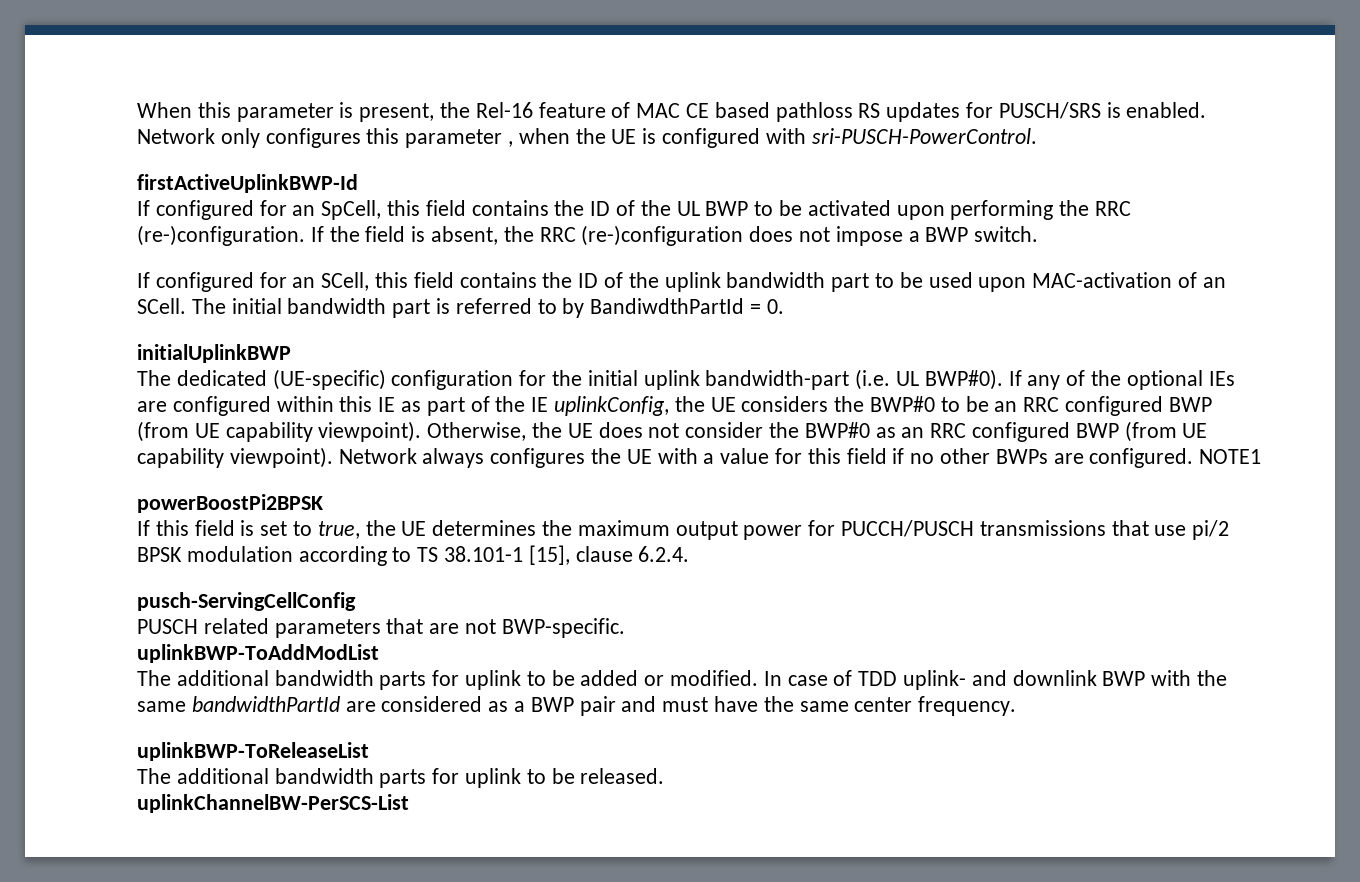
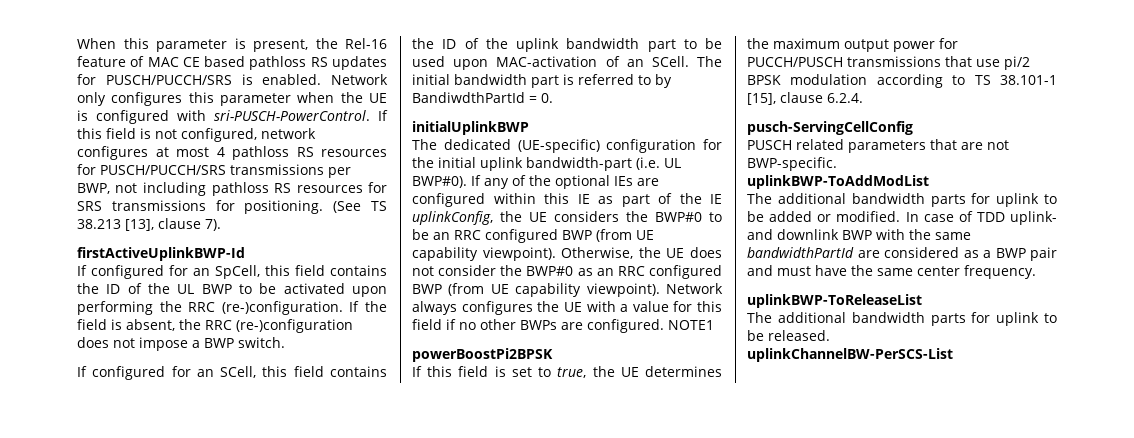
[998,102,1101,119] PUSCH/SRS -> [105,75,232,85] PUSCH/PUCCH/SRS
[508,141,514,147] , -> (291, 99) none
(1037, 136) none -> [378,110,388,121] [77,128,316,142] [77,146,387,160] [77,164,351,178] [77,182,387,196] [77,200,388,214] [77,218,221,231] If this field is not configured, network configures at most 4 pathloss RS resources for PUSCH/PUCCH/SRS transmissions per BWP, not including pathloss RS resources for SRS transmissions for positioning. (See TS 38.213 [13], clause 7).

